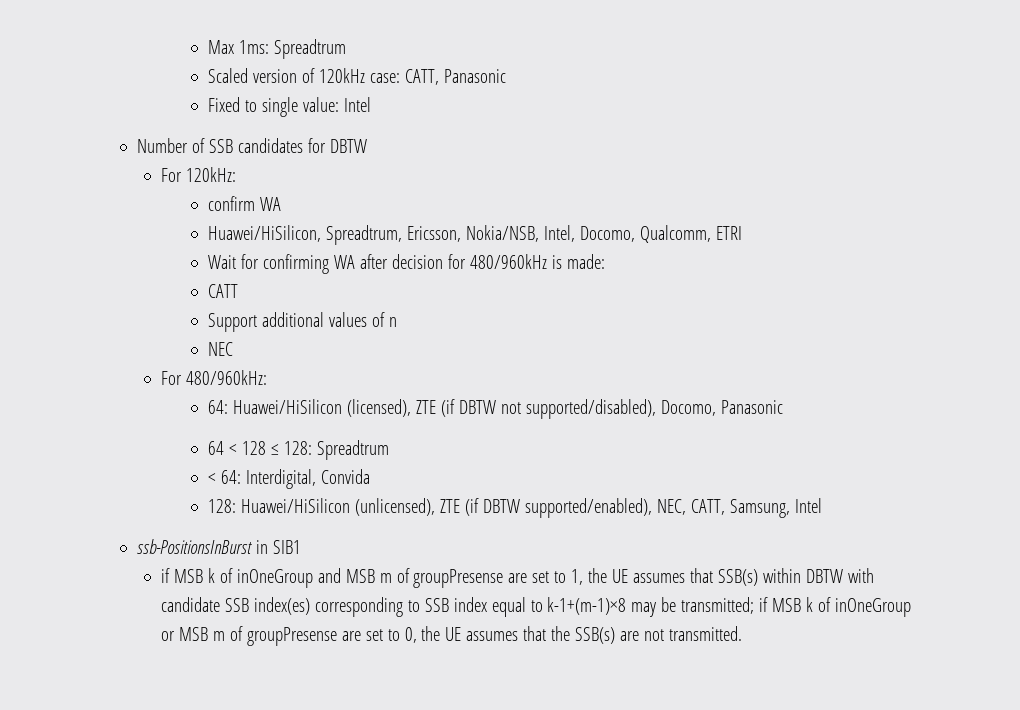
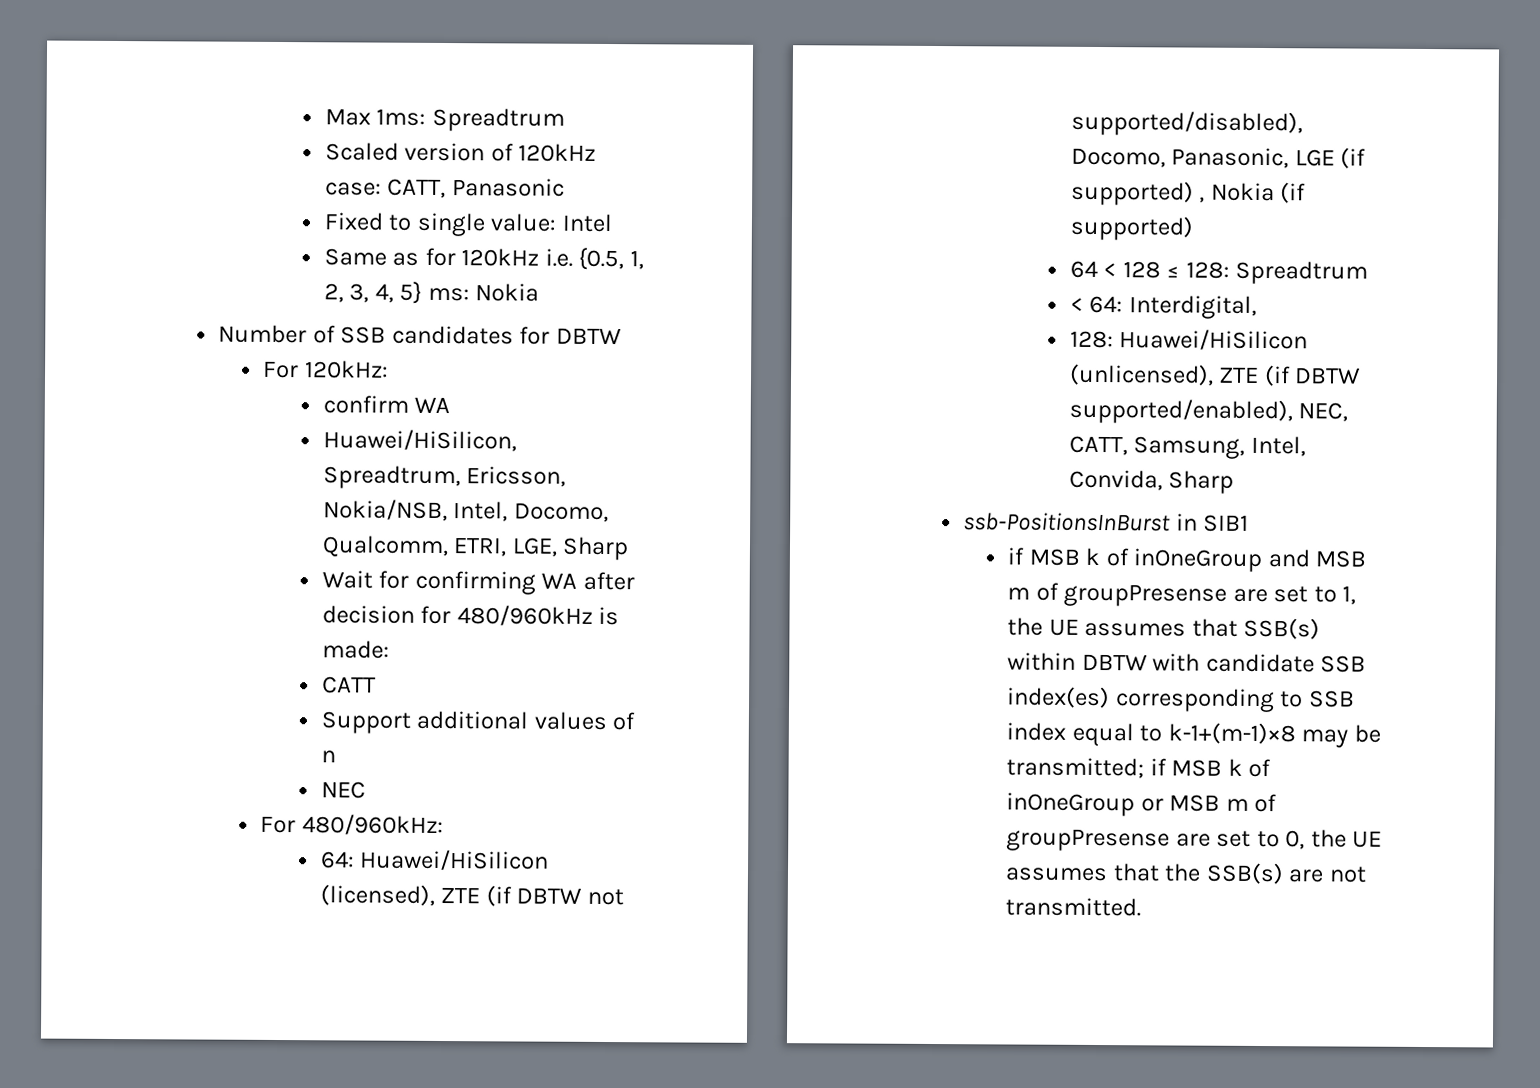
(371, 104) none -> [324,247,644,271] [324,281,540,304] // Same as for 120kHz i.e. {0.5, 1, 2, 3, 4, 5} ms: Nokia
[715,226,742,240] ETRI -> [453,536,630,561] ETRI, LGE, Sharp
[720,400,783,414] Panasonic -> [1171,147,1367,169] [1071,180,1307,206] [1070,215,1194,241] Panasonic, LGE (if supported) , Nokia (if supported)
[320,469,370,484] Convida -> (1257, 307) none
[794,498,822,513] Intel -> [1250,435,1306,457] [1069,469,1235,494] Intel, Convida, Sharp

